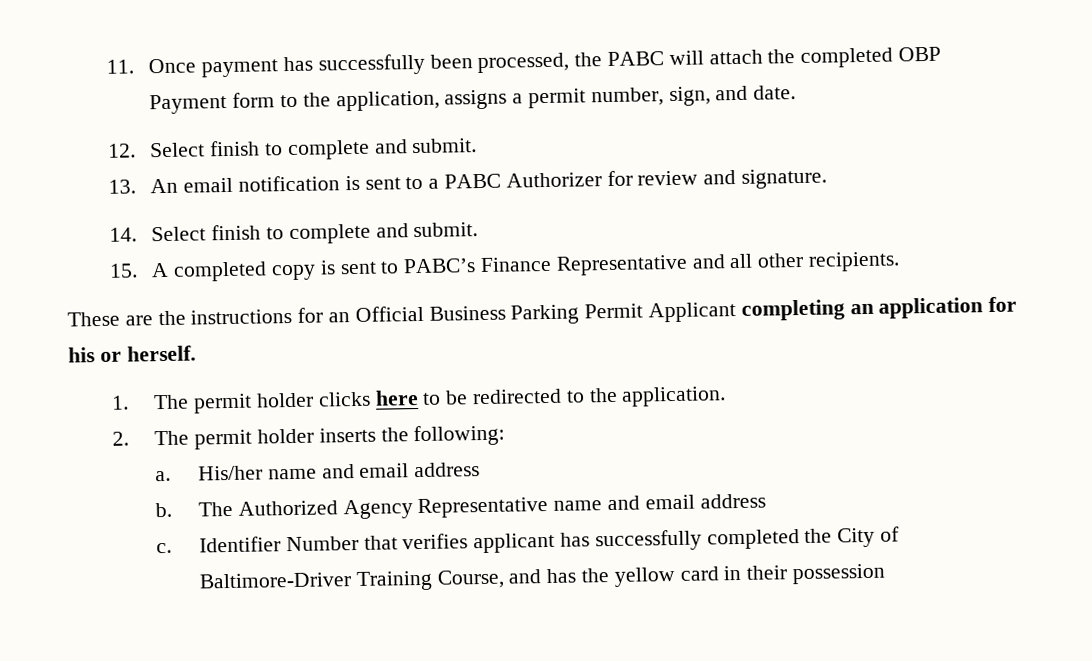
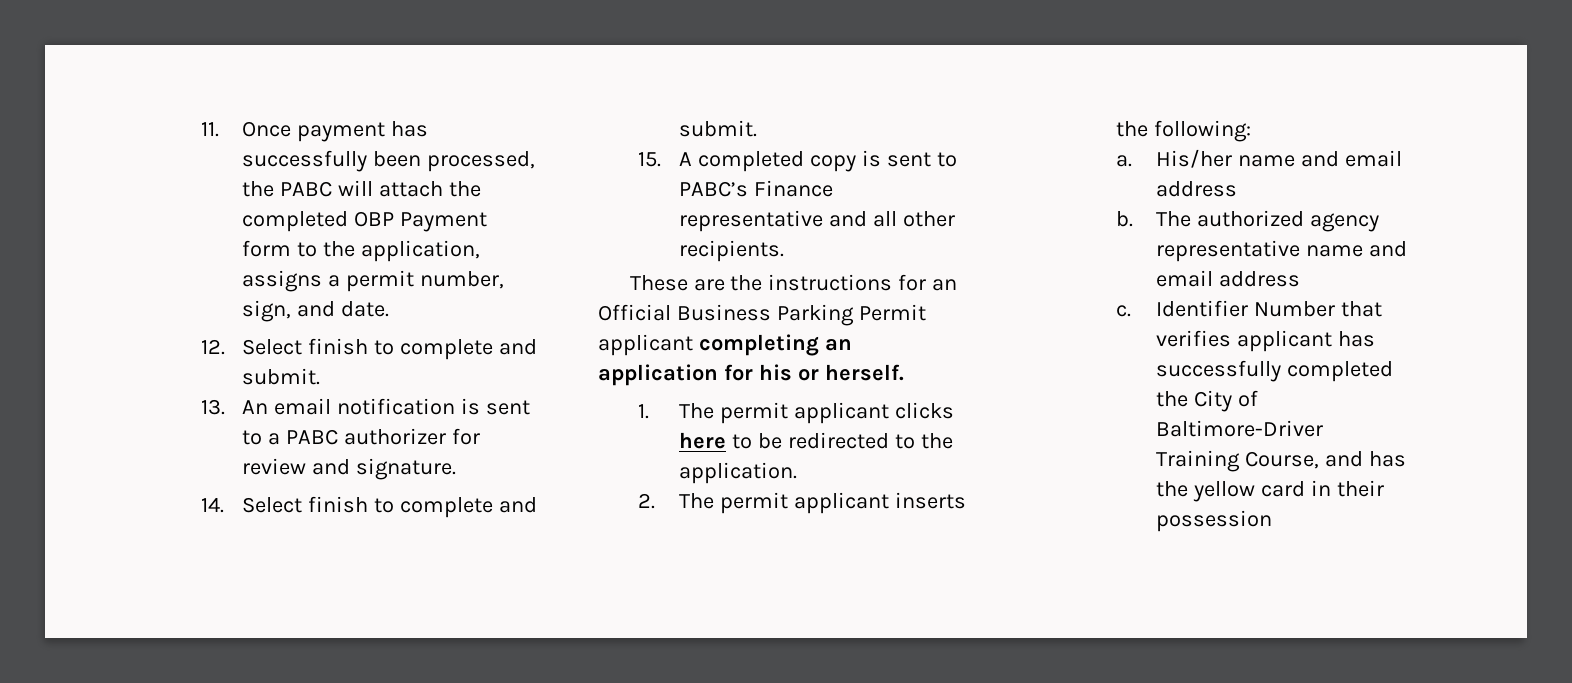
[505,172,602,188] Authorizer -> [343,428,446,445] authorizer
[555,254,688,276] Representative -> [678,210,823,232] representative
[648,302,737,323] Applicant -> [598,334,693,356] applicant
[255,392,314,408] holder -> [793,402,889,424] applicant
[256,428,314,444] holder -> [793,492,889,514] applicant
[237,496,549,520] Authorized Agency Representative -> [1197,210,1380,232] [1156,240,1301,262] authorized agency representative

